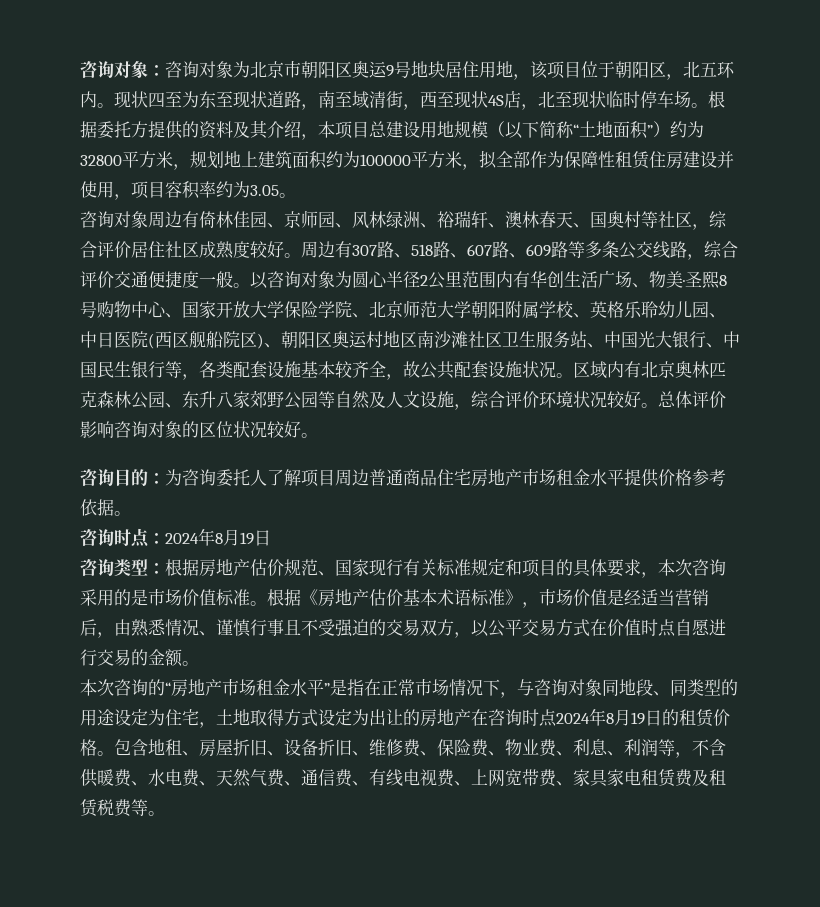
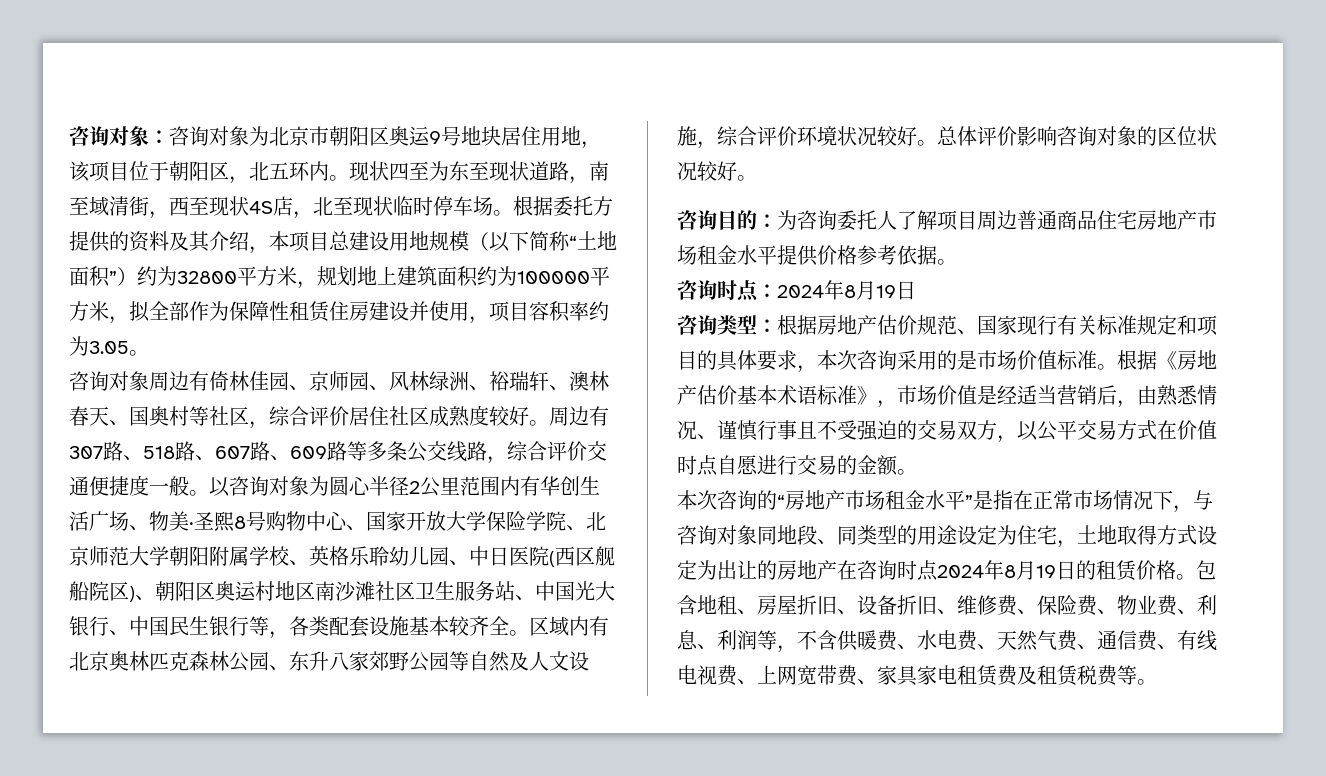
[386,361,556,380] ，故公共配套设施状况 -> (509, 625) none

